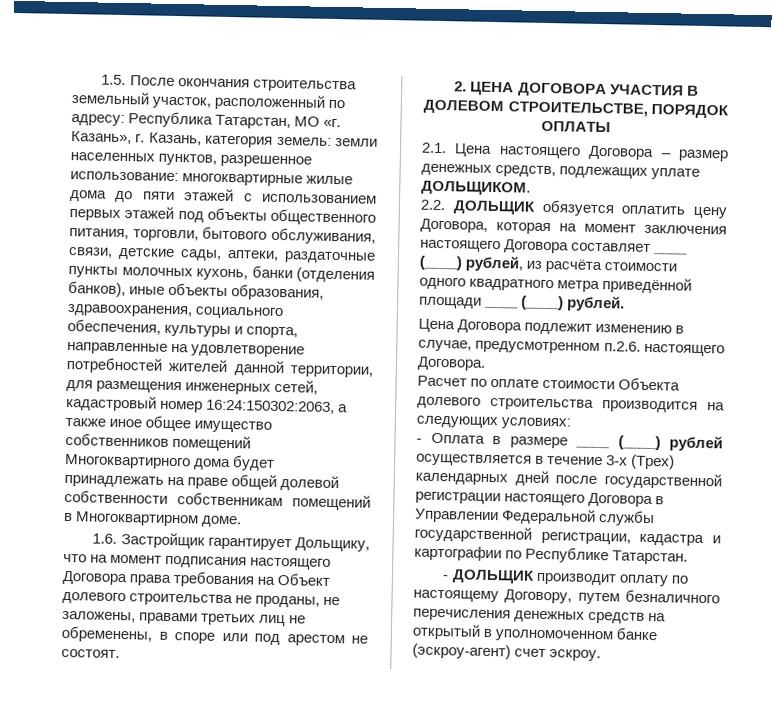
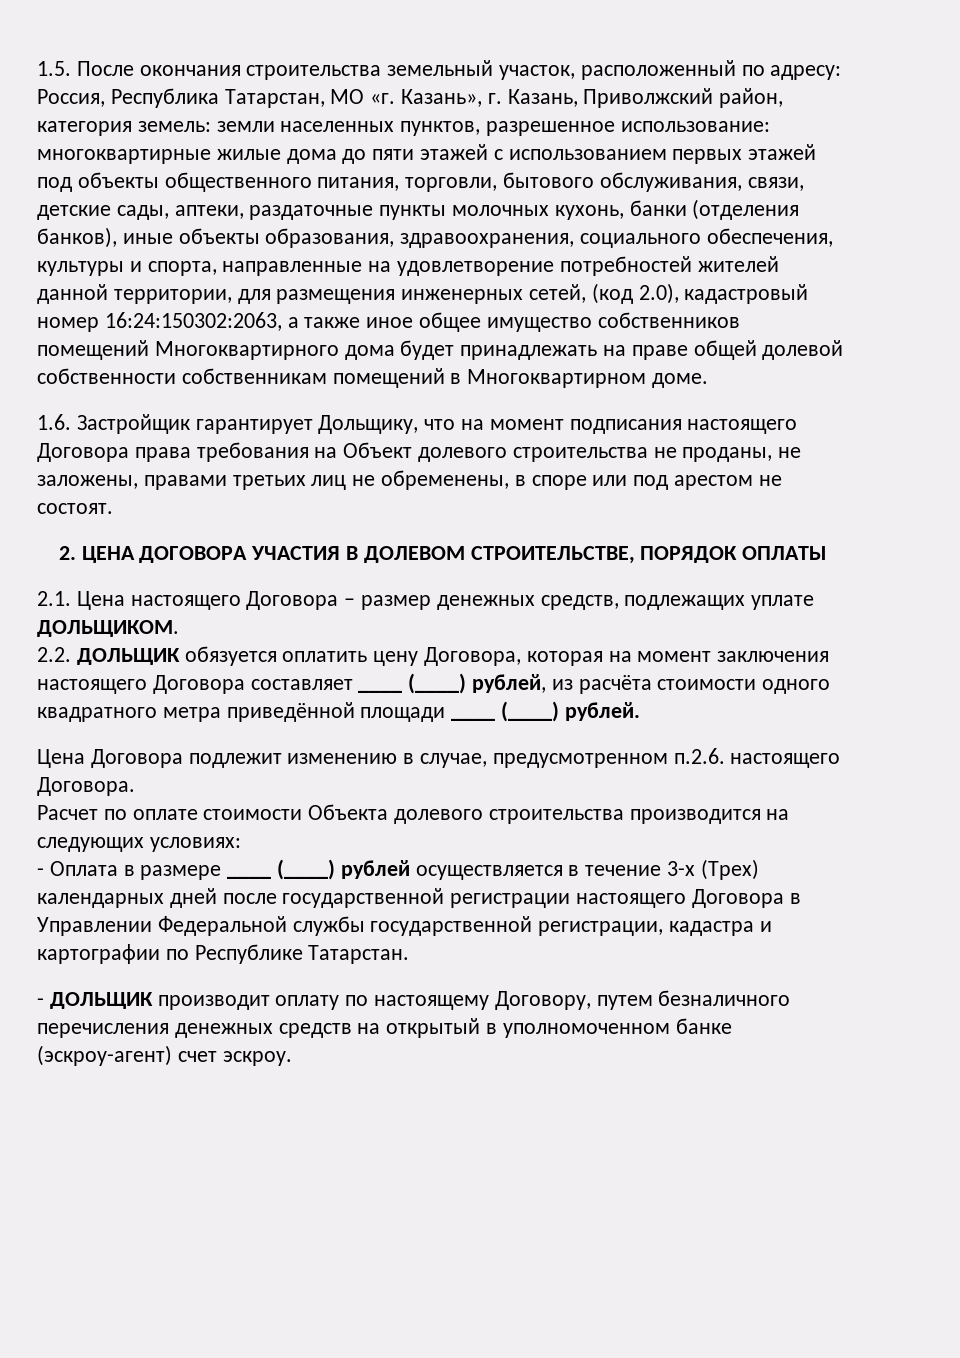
(125, 120) none -> [37,89,105,107] Россия,
(202, 139) none -> [583,88,784,108] Приволжский район,
(319, 387) none -> [591,283,679,304] (код 2.0),

